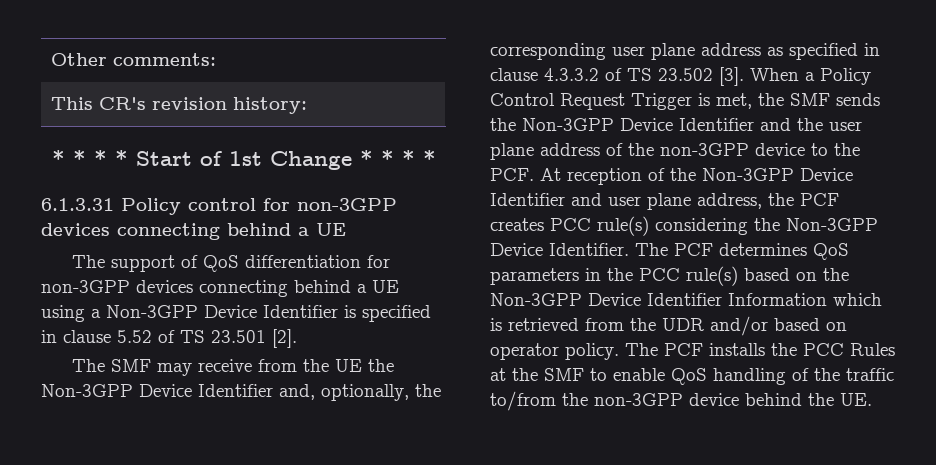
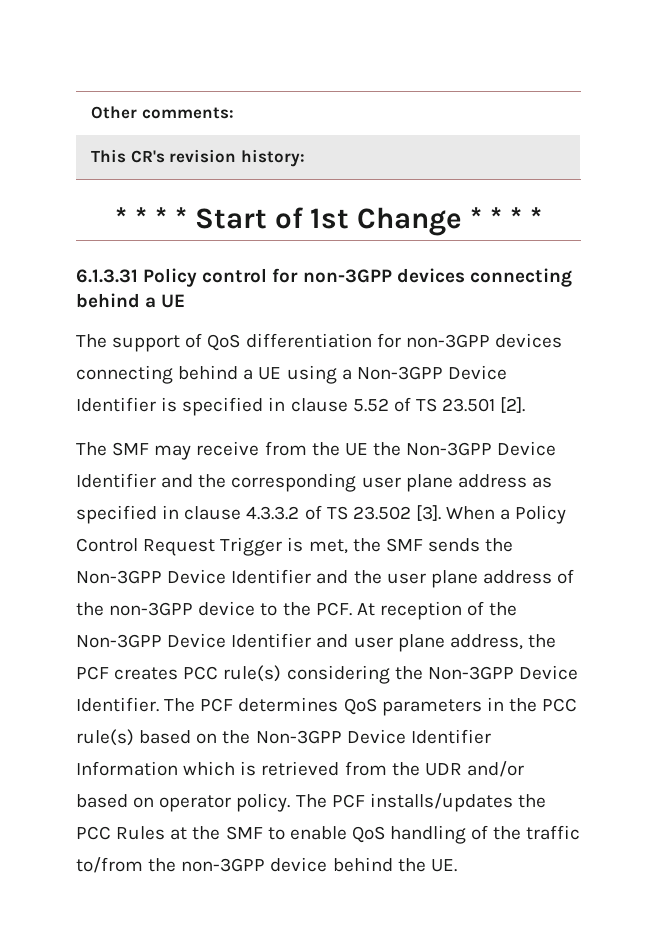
[279,384,409,401] and, optionally, -> [161,474,194,488] and
[709,343,765,356] installs -> [369,793,513,812] installs/updates

